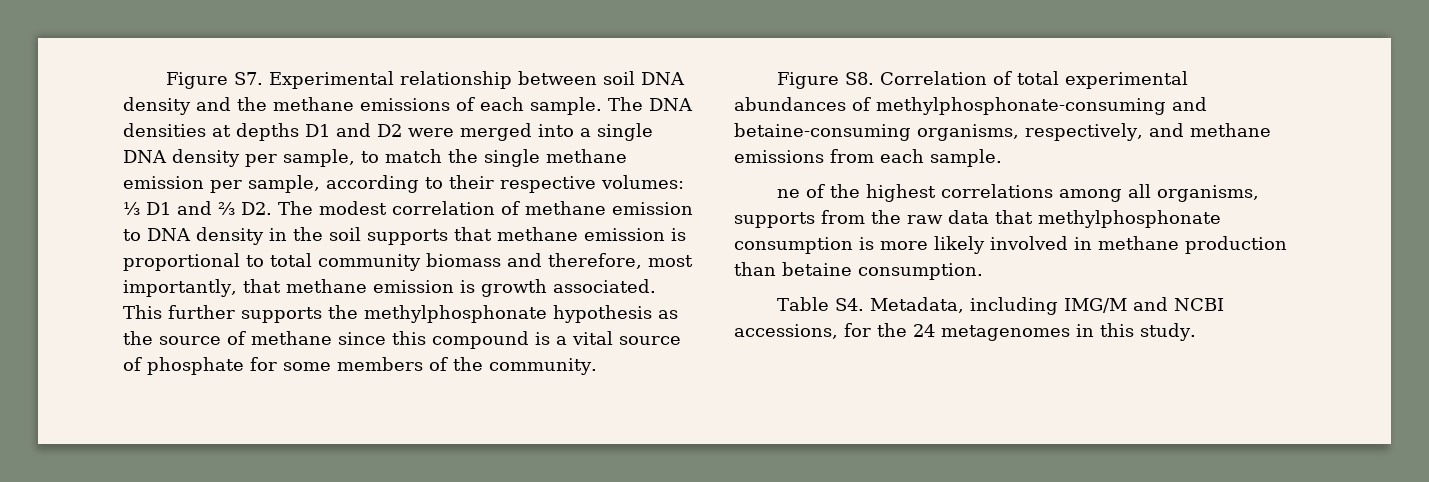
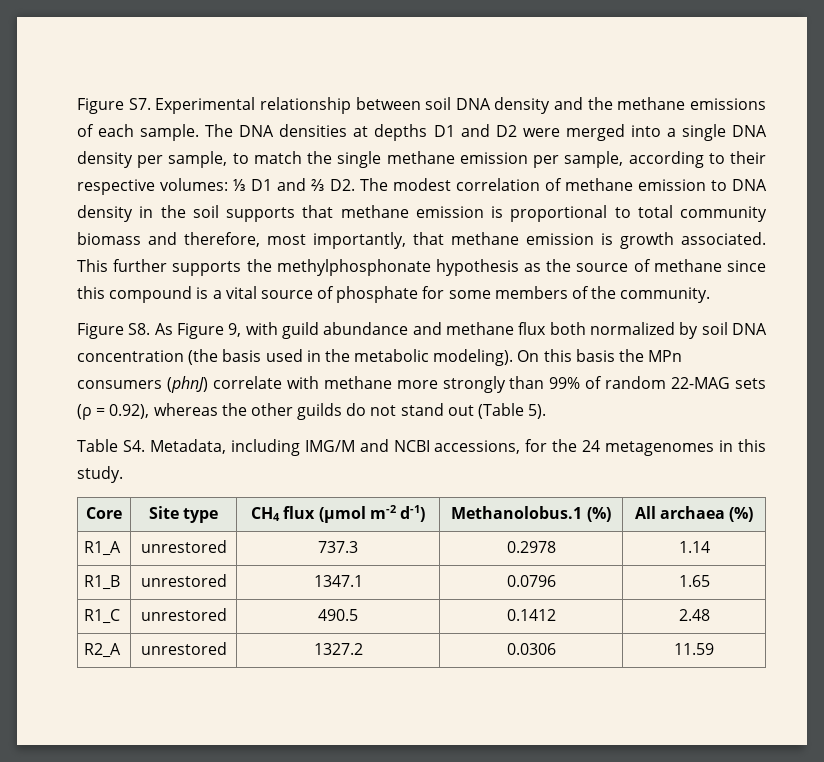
[880,71,1189,89] [734,97,1207,115] [734,123,1271,141] [734,149,1002,167] [777,184,1260,202] [734,210,1221,228] [734,236,1287,254] [734,262,983,280] Correlation of total experimental abundances of methylphosphonate-consuming and betaine-consuming organisms, respectively, and methane emissions from each sample. // ne of the highest correlations among all organisms, supports from the raw data that methylphosphonate consumption is more likely involved in methane production than betaine consumption. -> [154,322,767,339] [77,349,683,366] [77,376,766,393] [77,403,547,420] As Figure 9, with guild abundance and methane flux both normalized by soil DNA concentration (the basis used in the metabolic modeling). On this basis the MPn consumers (phnJ) correlate with methane more strongly than 99% of random 22-MAG sets (ρ = 0.92), whereas the other guilds do not stand out (Table 5).
(1196, 332) none -> [86,507,122,519] [148,506,219,523] [251,505,425,523] [451,506,611,522] [634,506,754,522] [84,541,122,556] [140,540,227,553] [318,541,358,553] [506,541,556,553] [678,541,710,553] [84,575,121,590] [140,574,227,587] [313,575,363,587] [506,575,556,587] [678,575,710,587] [84,609,121,624] [140,608,227,621] [318,609,358,621] [506,609,556,621] [678,609,710,621] [84,643,122,658] [140,642,227,655] [313,643,363,655] [506,643,556,655] [674,643,714,655] // Core | Site type | CH4 flux (µmol m-2 d-1) | Methanolobus.1 (%) | All archaea (%) // R1_A | unrestored | 737.3 | 0.2978 | 1.14 // R1_B | unrestored | 1347.1 | 0.0796 | 1.65 // R1_C | unrestored | 490.5 | 0.1412 | 2.48 // R2_A | unrestored | 1327.2 | 0.0306 | 11.59

